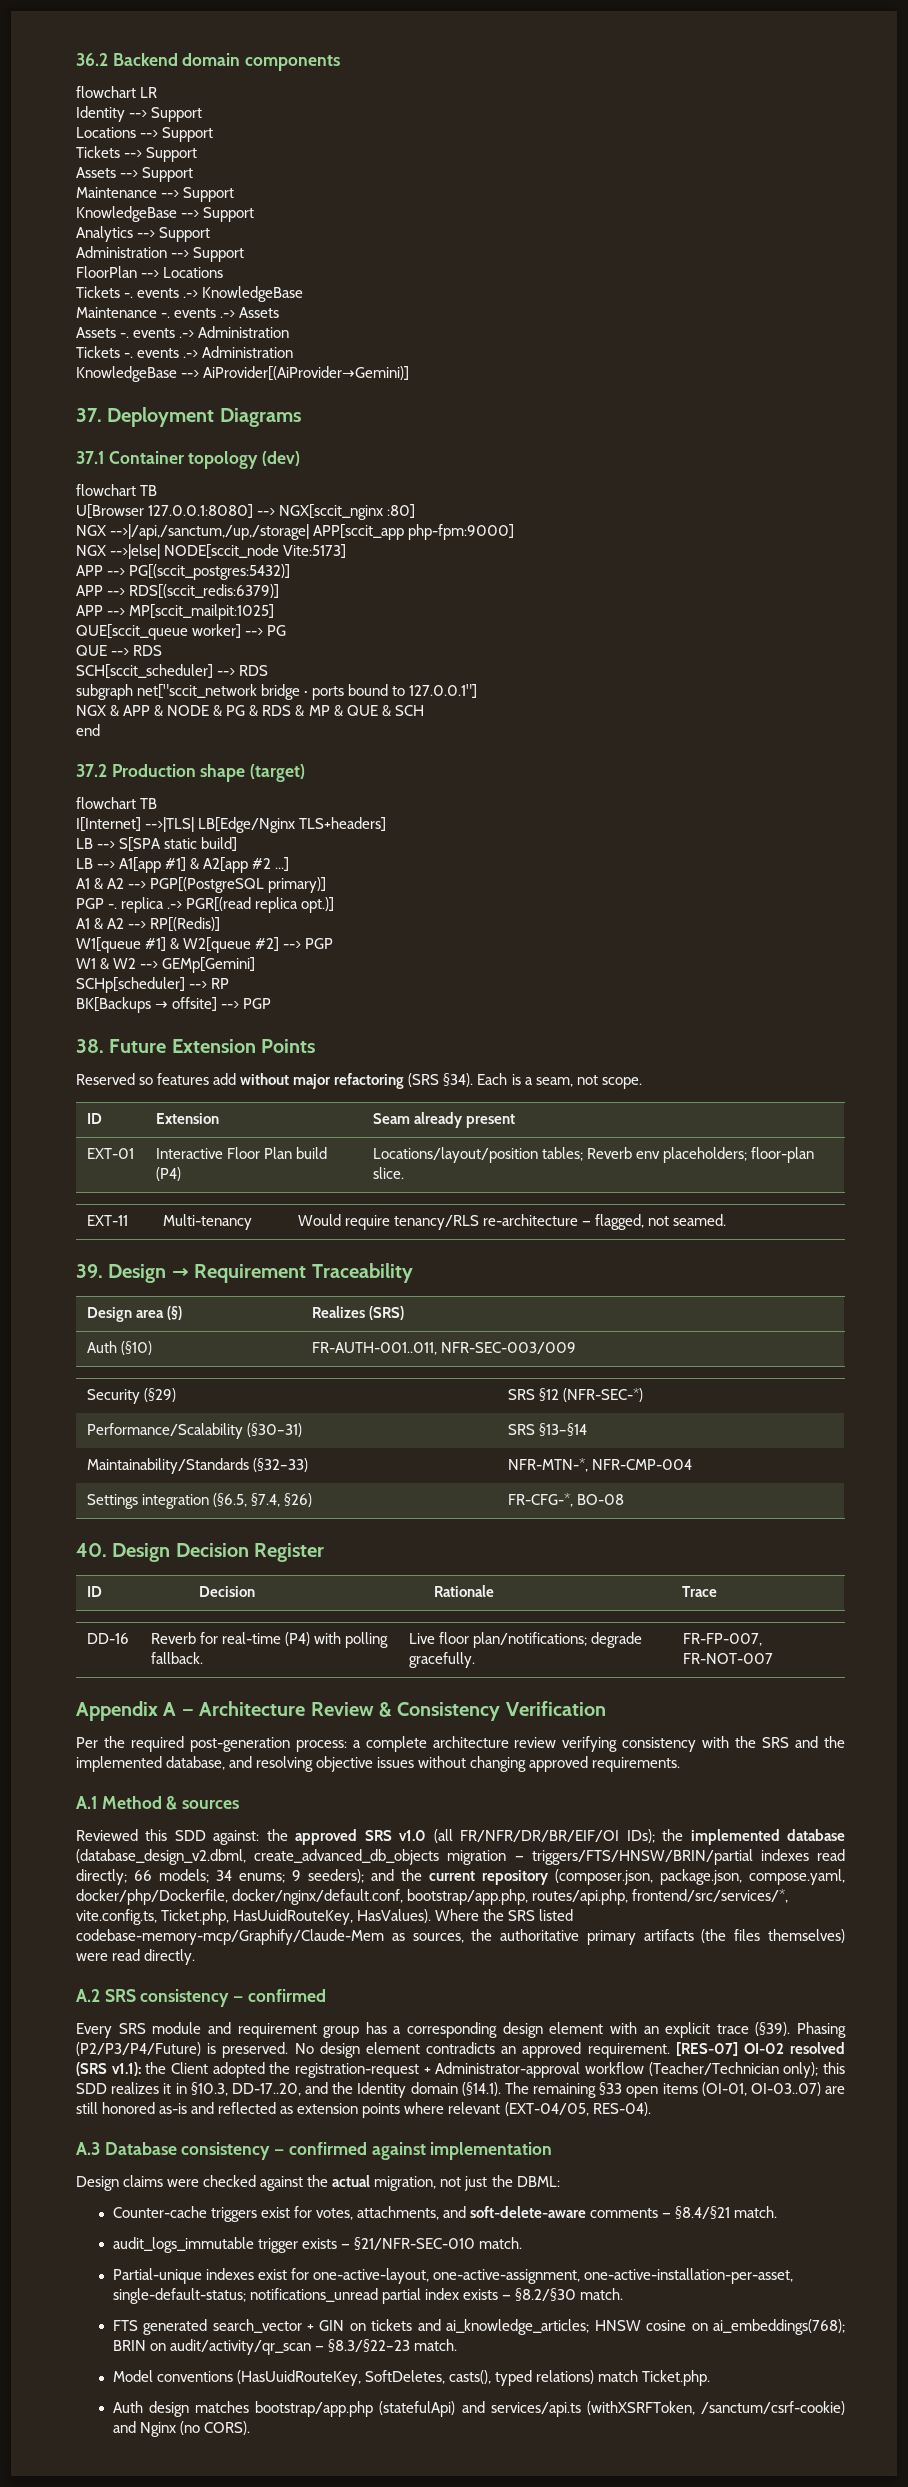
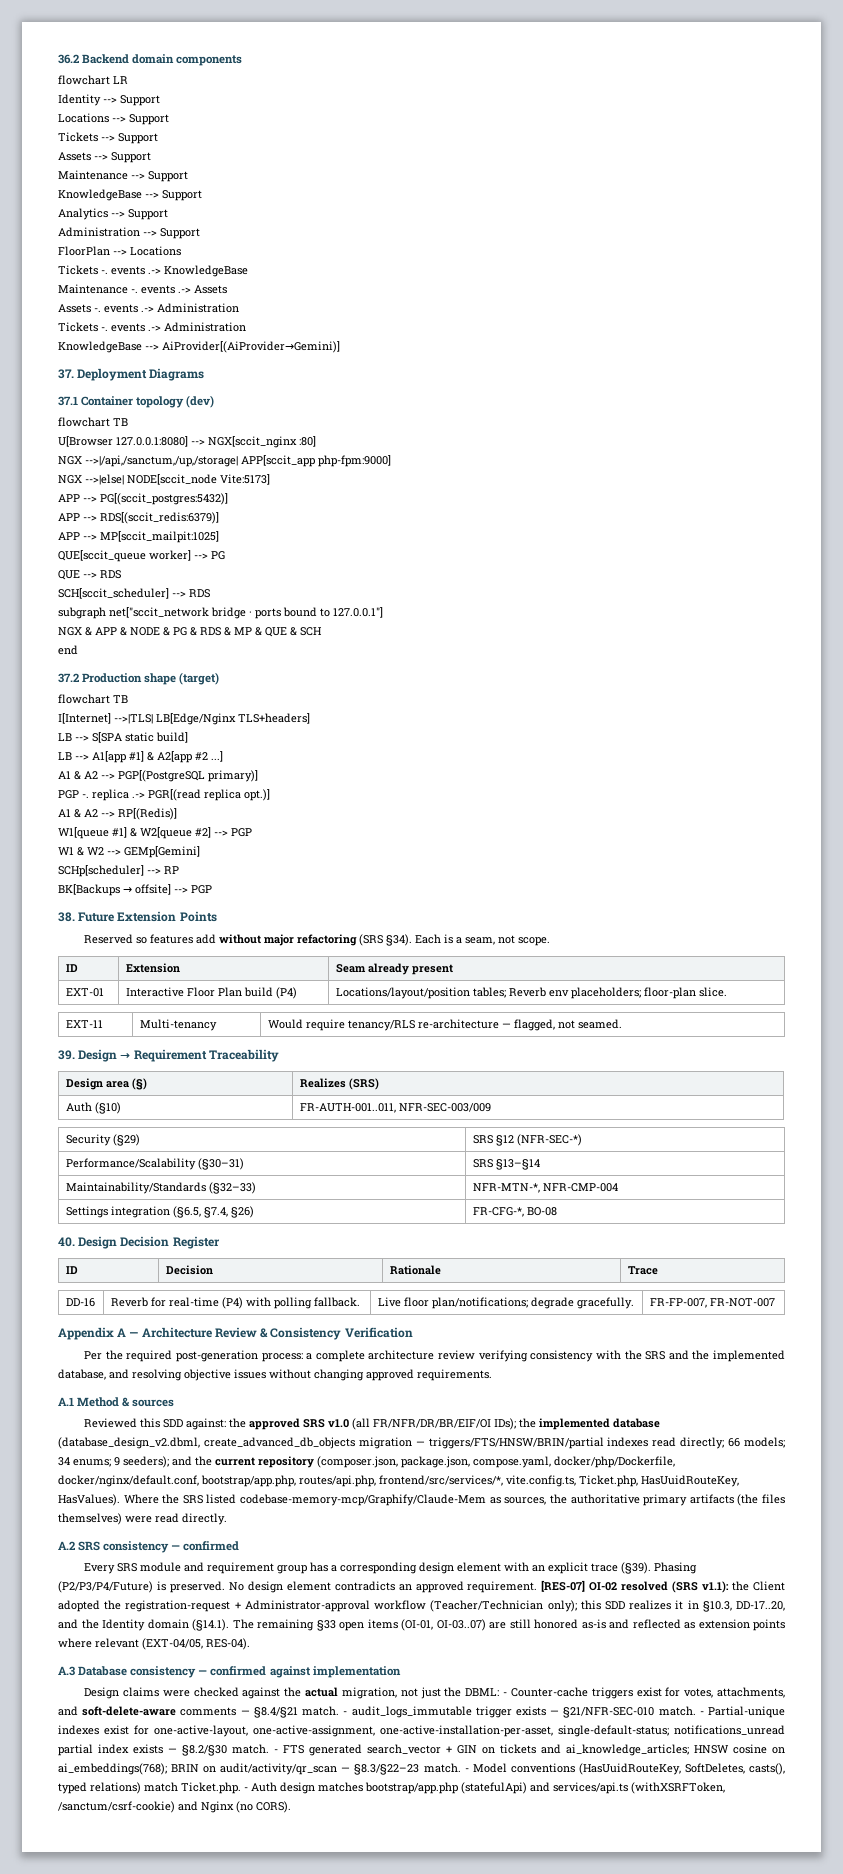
(560, 2181) // -> [503,1692,508,1696] -
(778, 2212) // -> [343,1711,348,1715] -
(522, 2243) // -> [699,1711,704,1715] -
(624, 2294) // -> [274,1749,278,1753] -
(457, 2345) // -> [464,1768,469,1772] -
(711, 2378) // -> [244,1787,248,1791] -

